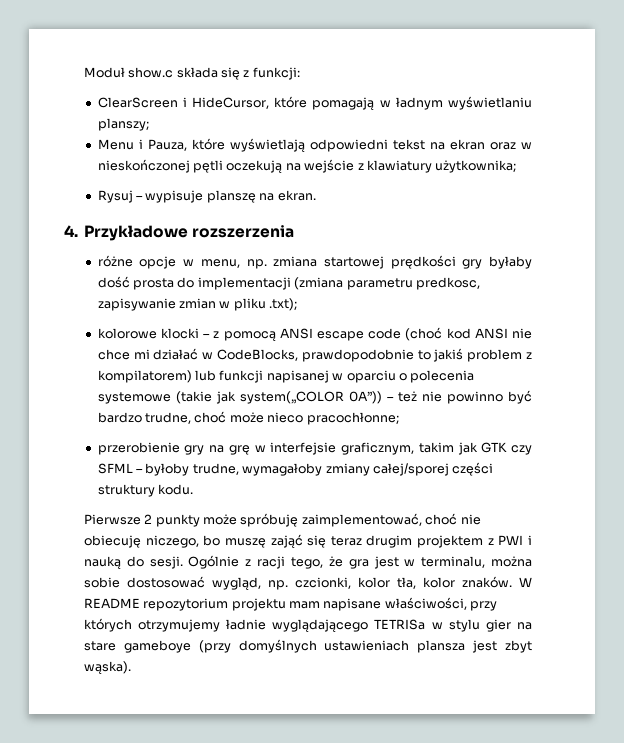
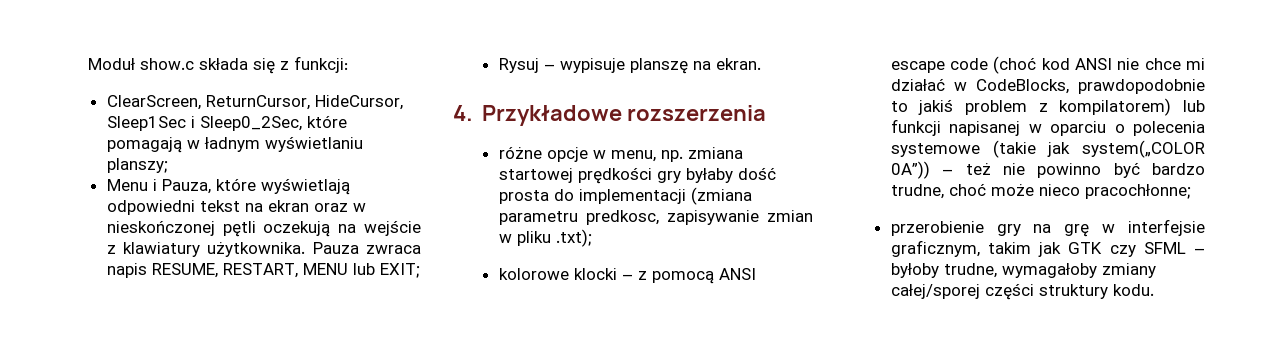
[97,97,270,109] ClearScreen i HideCursor, -> [106,95,403,110] [106,116,302,131] ClearScreen, ReturnCursor, HideCursor, Sleep1Sec i Sleep0_2Sec,
[435,160,517,173] użytkownika; -> [207,242,422,257] [106,263,420,278] użytkownika. Pauza zwraca napis RESUME, RESTART, MENU lub EXIT;
[83,513,481,527] [83,534,532,549] [83,555,532,570] [83,576,532,591] [83,597,498,611] [83,618,532,633] [83,639,532,653] [83,661,131,675] // Pierwsze 2 punkty może spróbuję zaimplementować, choć nie obiecuję niczego, bo muszę zająć się teraz drugim projektem z PWI i nauką do sesji. Ogólnie z racji tego, że gra jest w terminalu, można sobie dostosować wygląd, np. czcionki, kolor tła, kolor znaków. W README repozytorium projektu mam napisane właściwości, przy których otrzymujemy ładnie wyglądającego TETRISa w stylu gier na stare gameboye (przy domyślnych ustawieniach plansza jest zbyt wąska). -> (1154, 290) none

